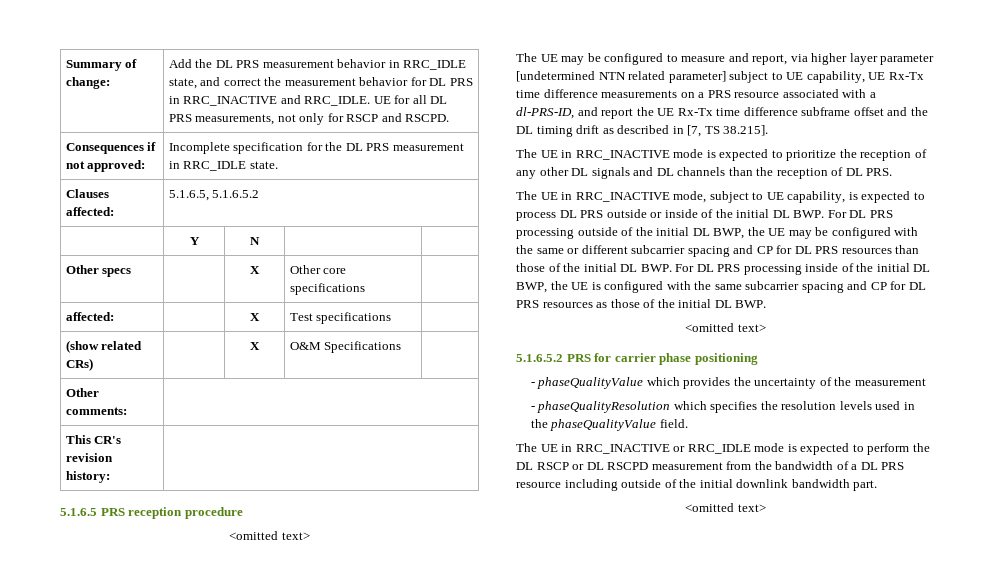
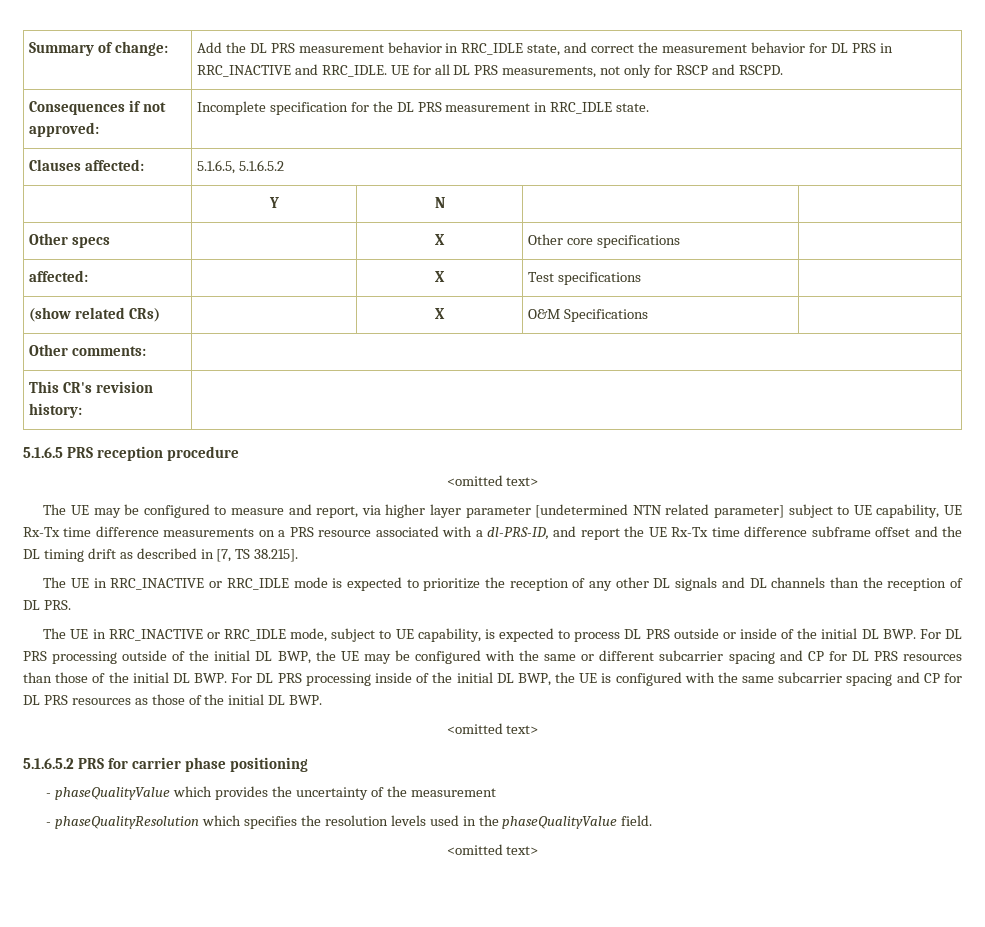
(670, 155) none -> [209,578,289,590] or RRC_IDLE
(670, 197) none -> [206,629,287,641] or RRC_IDLE
[516,443,930,455] [516,461,905,470] [516,479,878,491] // The UE in RRC_INACTIVE or RRC_IDLE mode is expected to perform the DL RSCP or DL RSCPD measurement from the bandwidth of a DL PRS resource including outside of the initial downlink bandwidth part. -> (653, 820) none

